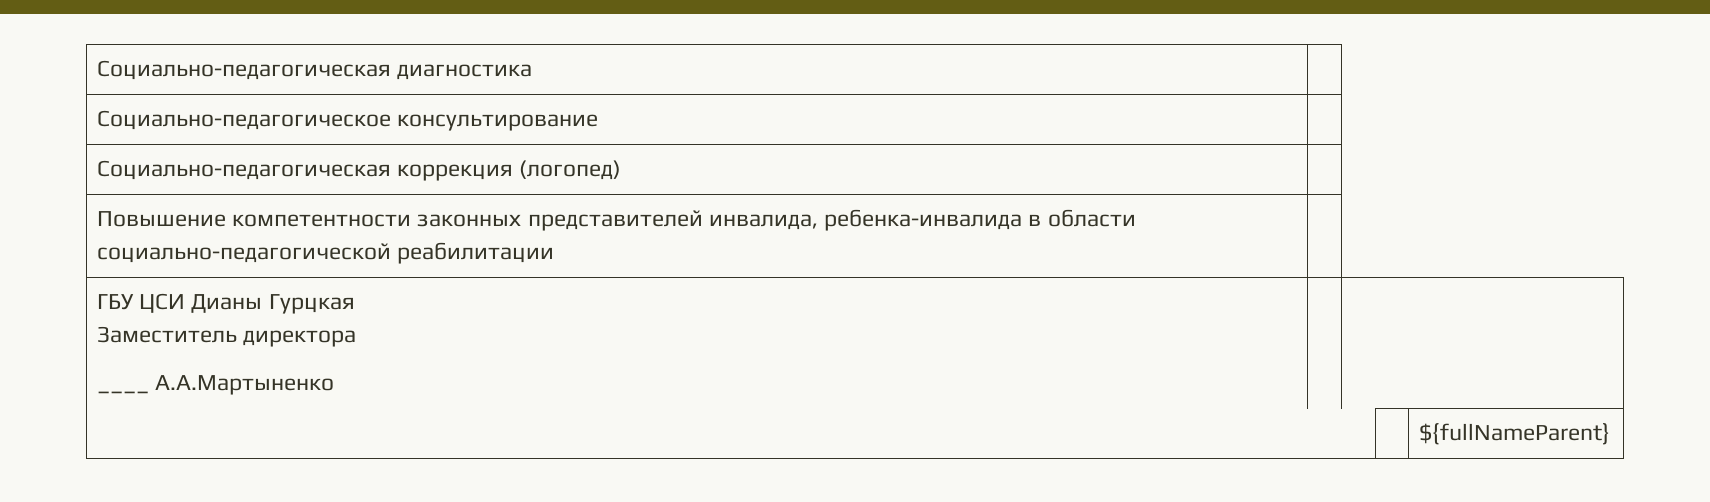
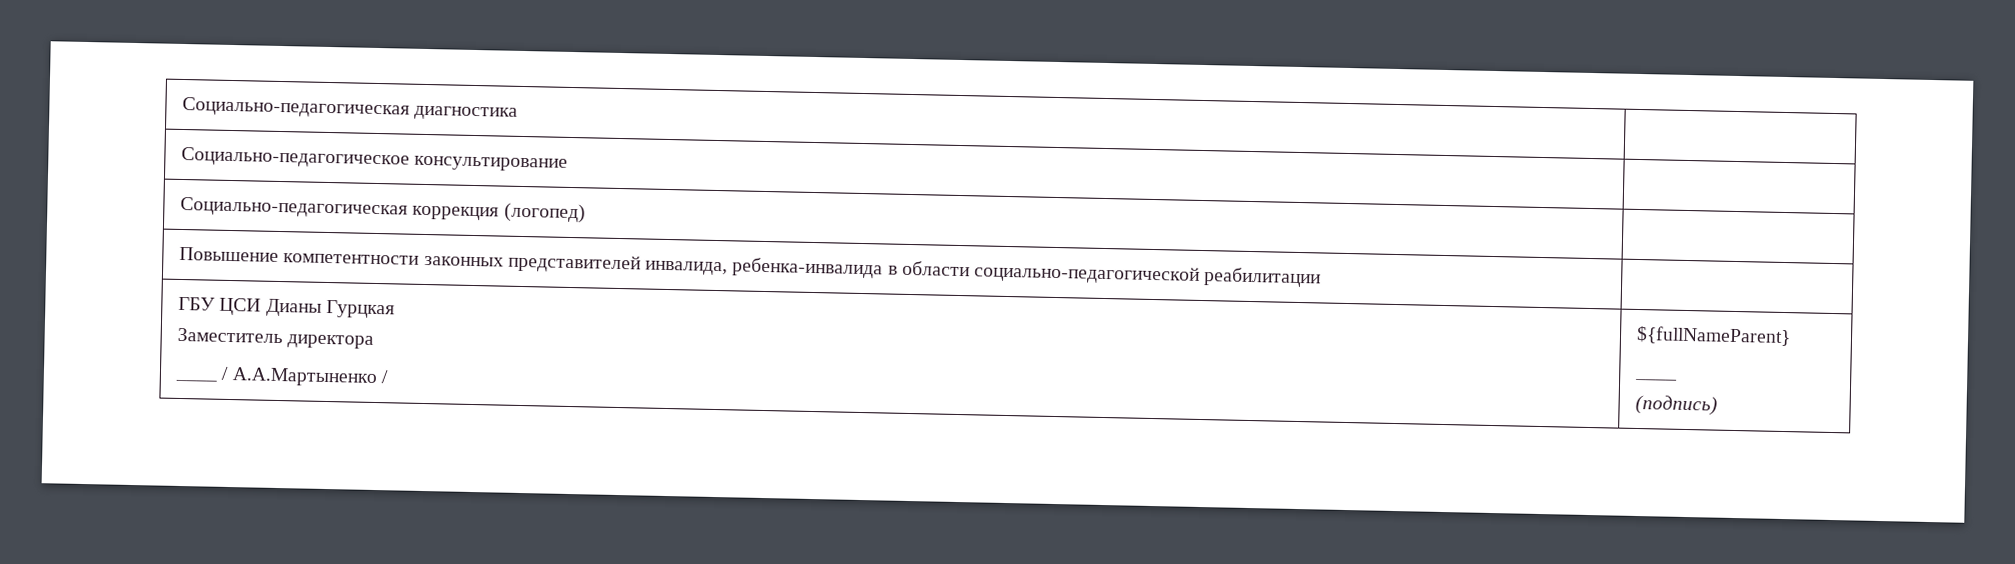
(150, 392) none -> [221,366,230,380] /
(335, 385) | | // | -> [380,370,389,384] /
(1611, 434) none -> [1635,377,1678,381] [1635,394,1719,416] // ____ // (подпись)

